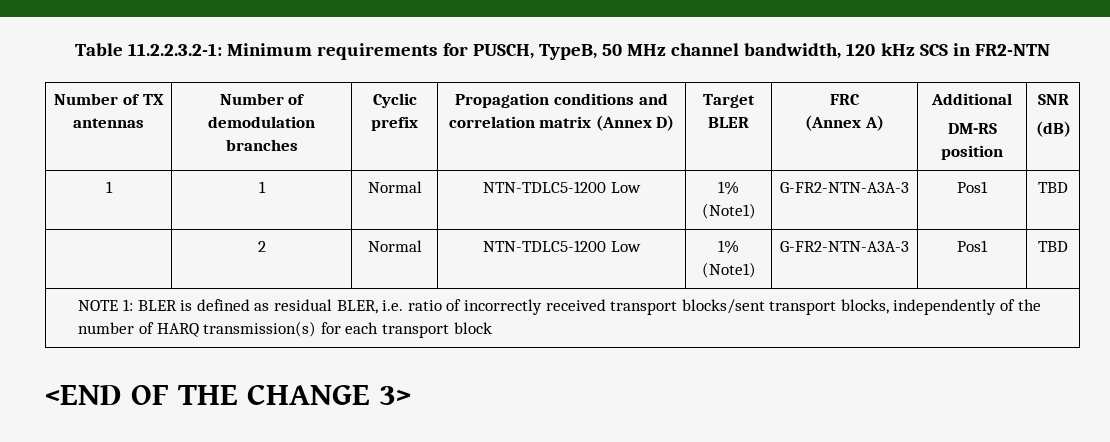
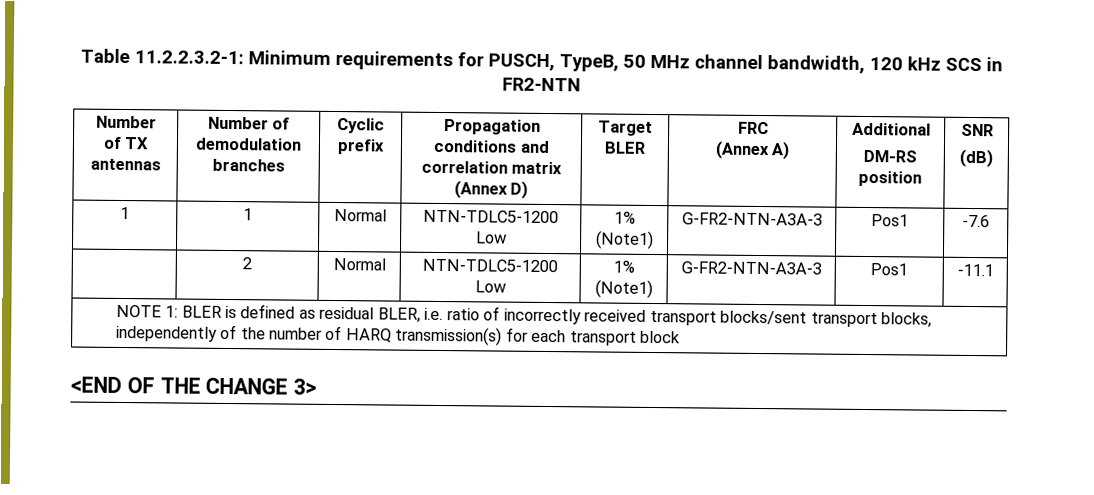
[1038,182,1068,193] TBD -> [962,214,990,228] -7.6
[1038,241,1068,252] TBD -> [956,263,994,277] -11.1

